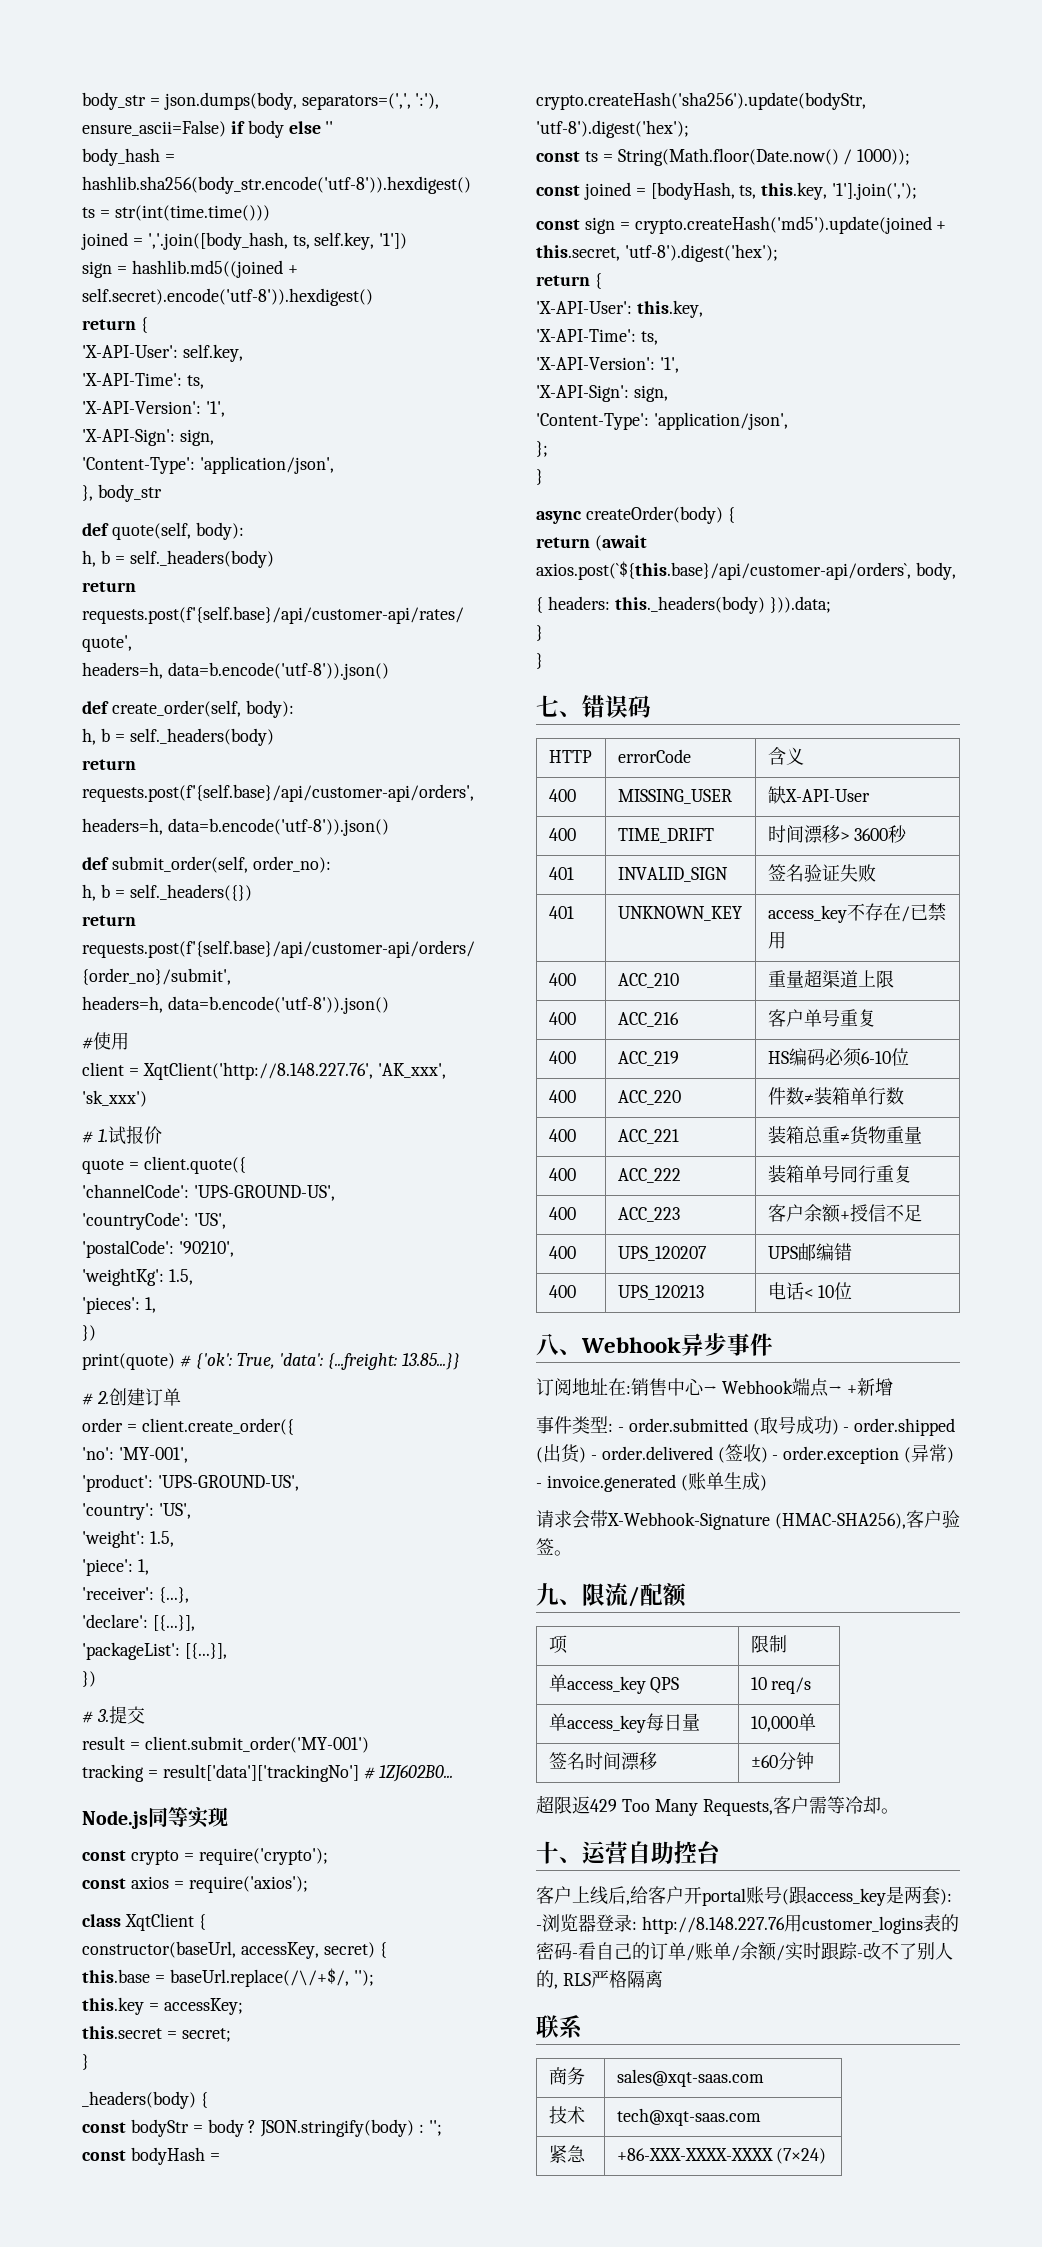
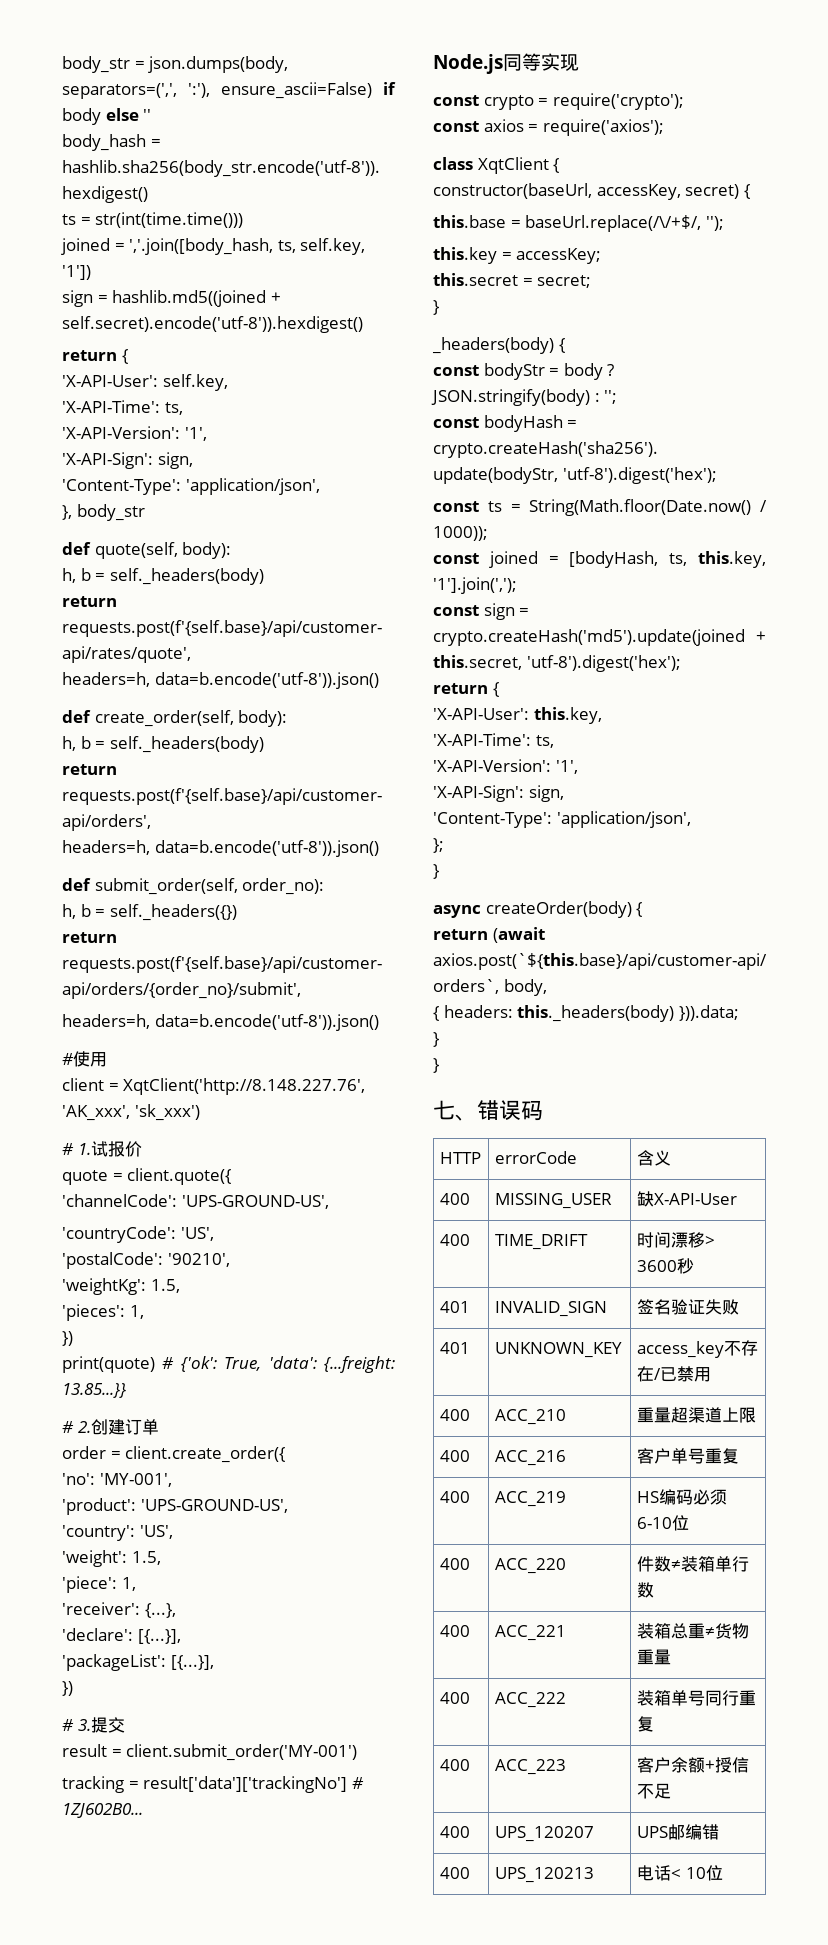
[536,1333,773,1356] [536,1378,893,1397] [536,1416,956,1436] [536,1444,955,1464] [536,1472,767,1492] [536,1510,960,1530] [536,1538,572,1556] [536,1583,687,1607] [548,1635,568,1654] [750,1635,787,1653] [548,1674,680,1694] [750,1677,812,1694] [548,1713,700,1733] [750,1713,816,1732] [548,1752,657,1770] [750,1752,814,1770] [536,1795,899,1816] [536,1841,721,1864] [536,1886,952,1906] [536,1914,959,1934] [536,1942,953,1961] [536,1970,663,1989] [536,2015,582,2039] [548,2067,585,2085] [616,2069,764,2087] [548,2106,585,2124] [616,2108,761,2126] [548,2145,586,2163] [616,2148,827,2164] // 八、Webhook异步事件 // 订阅地址在:销售中心→ Webhook端点→ +新增 // 事件类型: - order.submitted (取号成功) - order.shipped (出货) - order.delivered (签收) - order.exception (异常) - invoice.generated (账单生成) // 请求会带X-Webhook-Signature (HMAC-SHA256),客户验签。 // 九、限流/配额 // 项 | 限制 // 单access_key QPS | 10 req/s // 单access_key每日量 | 10,000单 // 签名时间漂移 | ±60分钟 // 超限返429 Too Many Requests,客户需等冷却。 // 十、运营自助控台 // 客户上线后,给客户开portal账号(跟access_key是两套): -浏览器登录: http://8.148.227.76用customer_logins表的密码-看自己的订单/账单/余额/实时跟踪-改不了别人的, RLS严格隔离 // 联系 // 商务 | sales@xqt-saas.com // 技术 | tech@xqt-saas.com // 紧急 | +86-XXX-XXXX-XXXX (7×24) -> (723, 1873) none

